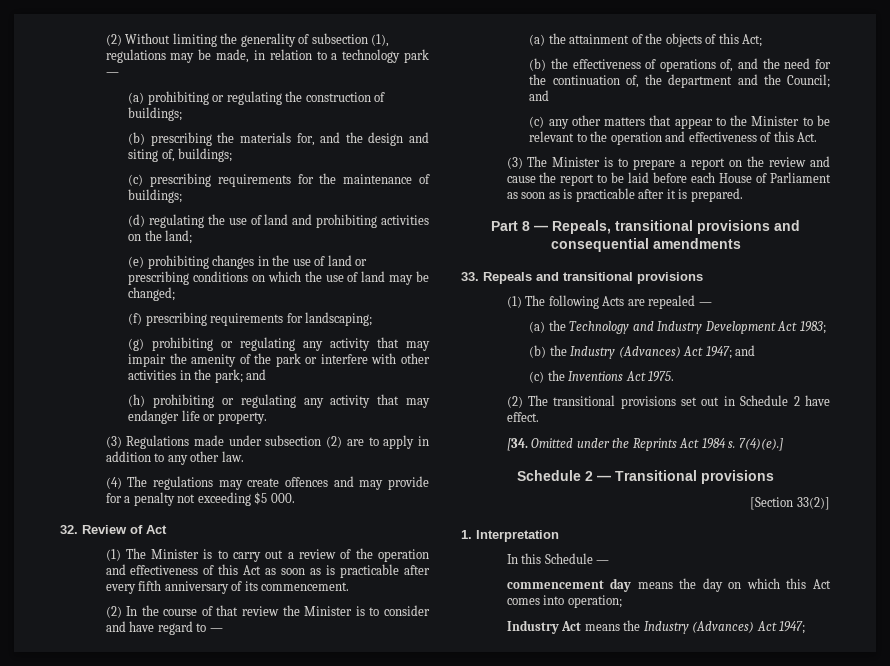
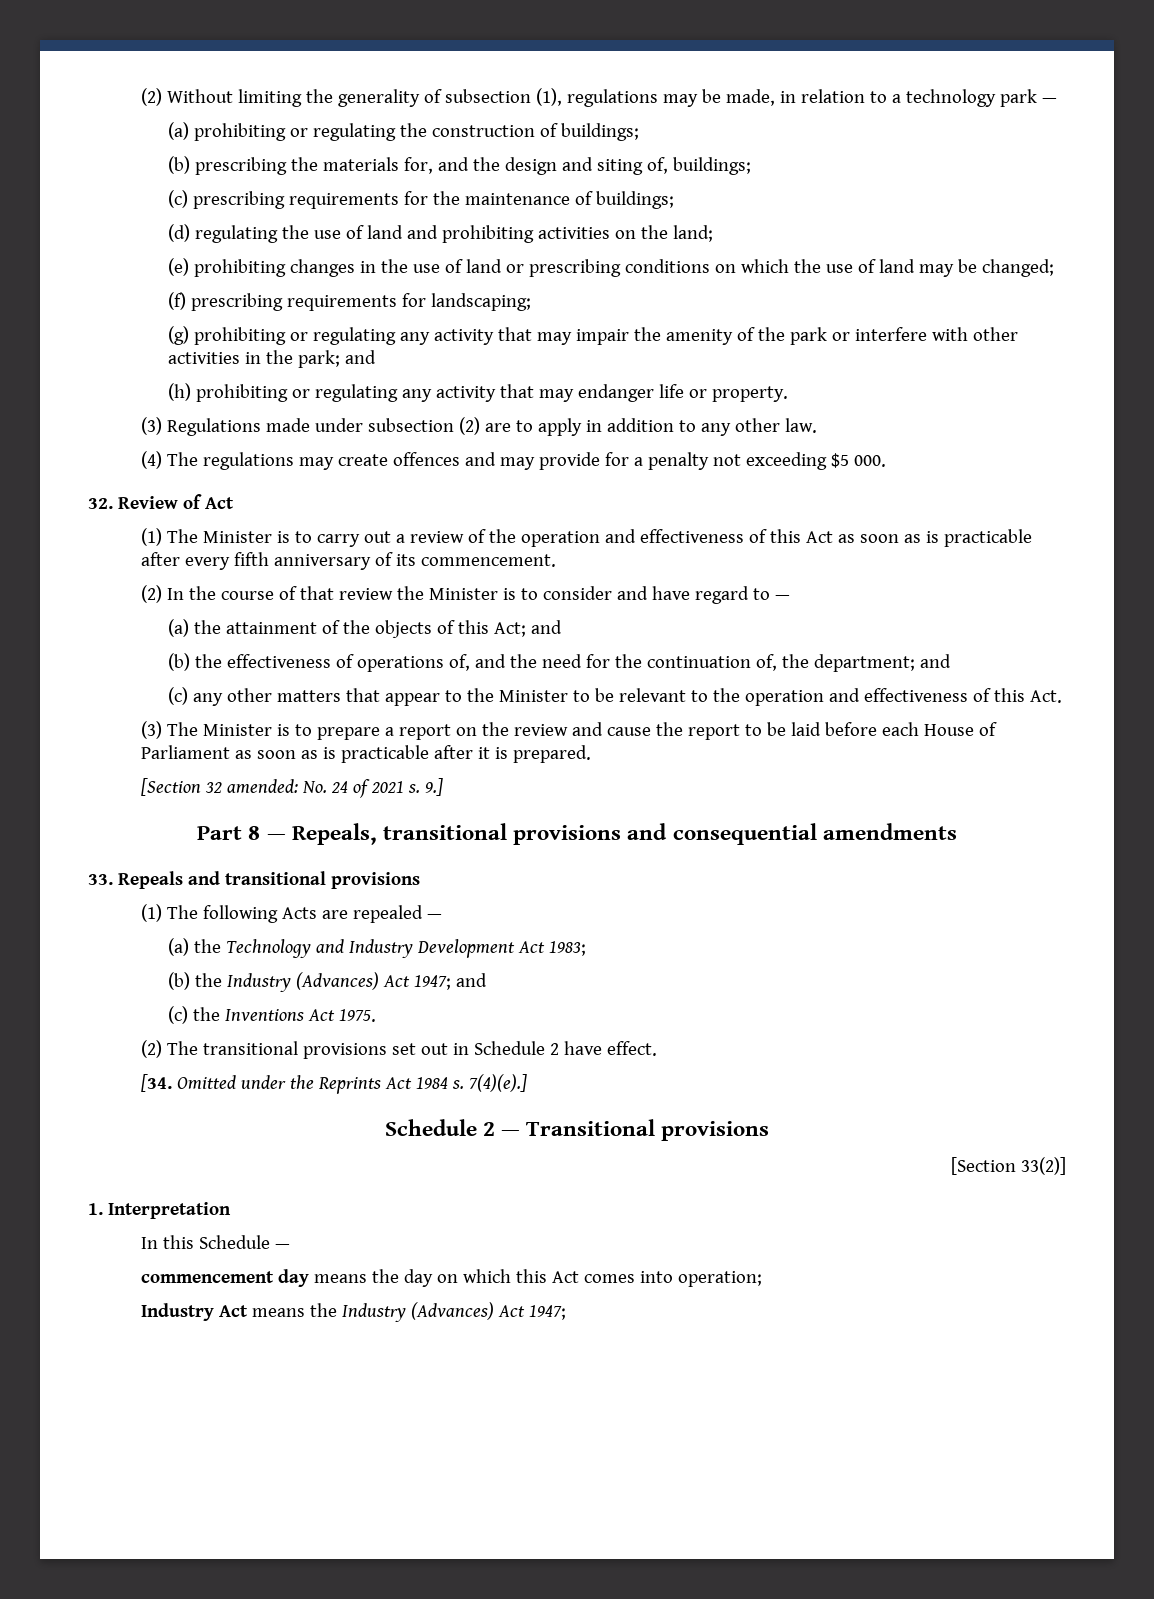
(763, 40) none -> [531,620,563,634] and
[668,74,830,88] department and the Council; -> [814,654,916,672] department;
(743, 195) none -> [141,778,444,798] // [Section 32 amended: No. 24 of 2021 s. 9.]

